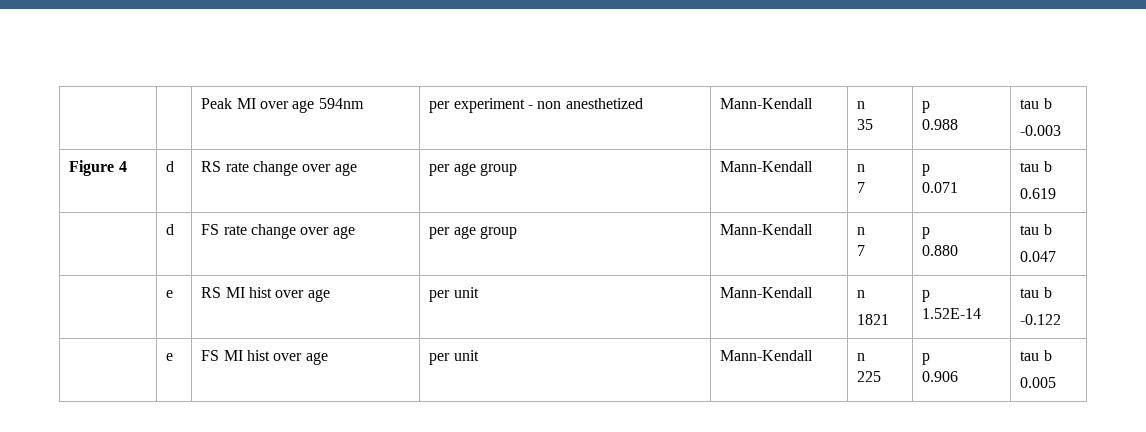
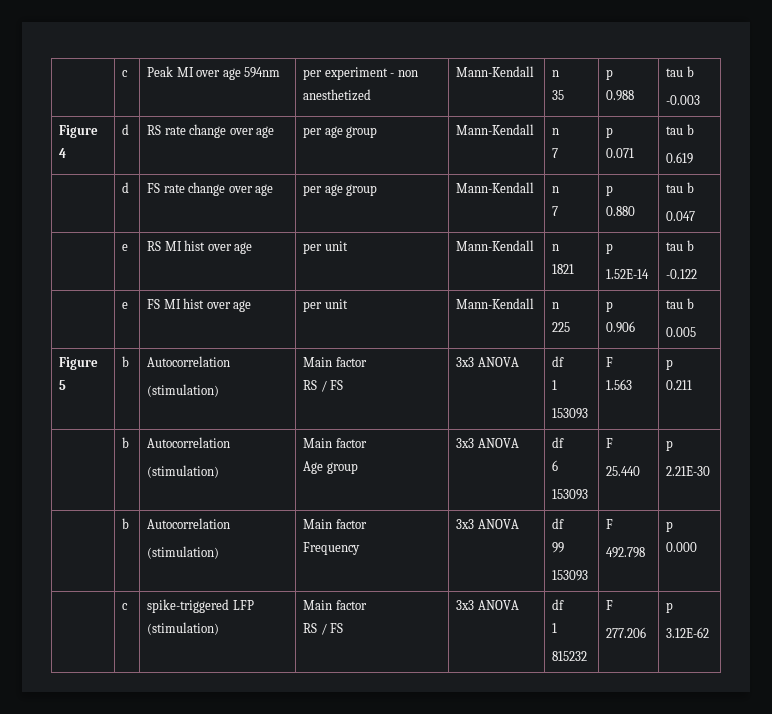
(201, 103) | -> [122,70,129,77] | c
(1057, 382) none -> [59,357,99,370] [59,380,67,390] [122,356,130,367] [147,356,231,367] [147,384,220,397] [303,357,367,367] [303,380,344,392] [456,357,519,367] [552,356,565,367] [552,380,558,390] [552,408,589,419] [606,357,614,367] [606,379,633,390] [666,359,674,370] [666,380,693,390] [122,437,130,448] [147,437,231,448] [147,465,220,478] [303,438,367,448] [303,461,358,474] [456,438,519,448] [552,437,565,448] [552,460,559,471] [552,489,589,500] [606,438,614,448] [606,466,641,476] [666,440,674,451] [666,466,711,476] [122,518,130,529] [147,518,231,529] [147,546,220,559] [303,519,367,529] [303,542,361,555] [456,519,519,529] [552,518,565,529] [552,542,565,553] [552,570,589,581] [606,519,614,529] [606,547,646,558] [666,521,674,532] [666,542,698,552] [122,603,129,610] [147,599,254,613] [147,622,220,635] [303,600,367,610] [303,623,344,635] [456,600,519,610] [552,599,565,610] [552,623,558,633] [552,651,588,661] [606,600,614,610] [606,627,647,638] [666,602,674,613] [666,627,710,638] // Figure 5 | b | Autocorrelation // (stimulation) | Main factor // RS / FS | 3x3 ANOVA | df // 1 // 153093 | F // 1.563 | p // 0.211 // | b | Autocorrelation // (stimulation) | Main factor // Age group | 3x3 ANOVA | df // 6 // 153093 | F // 25.440 | p // 2.21E-30 // | b | Autocorrelation // (stimulation) | Main factor // Frequency | 3x3 ANOVA | df // 99 // 153093 | F // 492.798 | p // 0.000 // | c | spike-triggered LFP (stimulation) | Main factor // RS / FS | 3x3 ANOVA | df // 1 // 815232 | F // 277.206 | p // 3.12E-62

